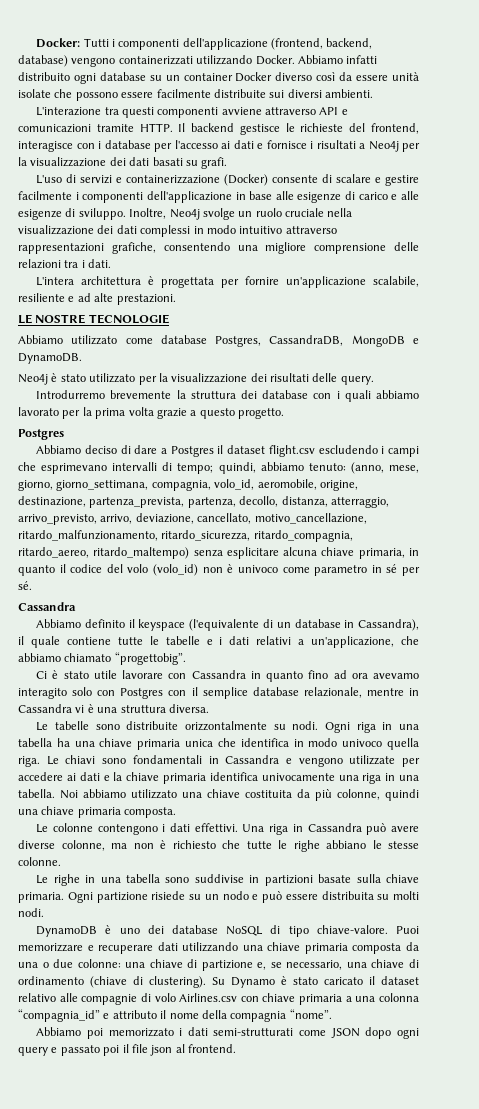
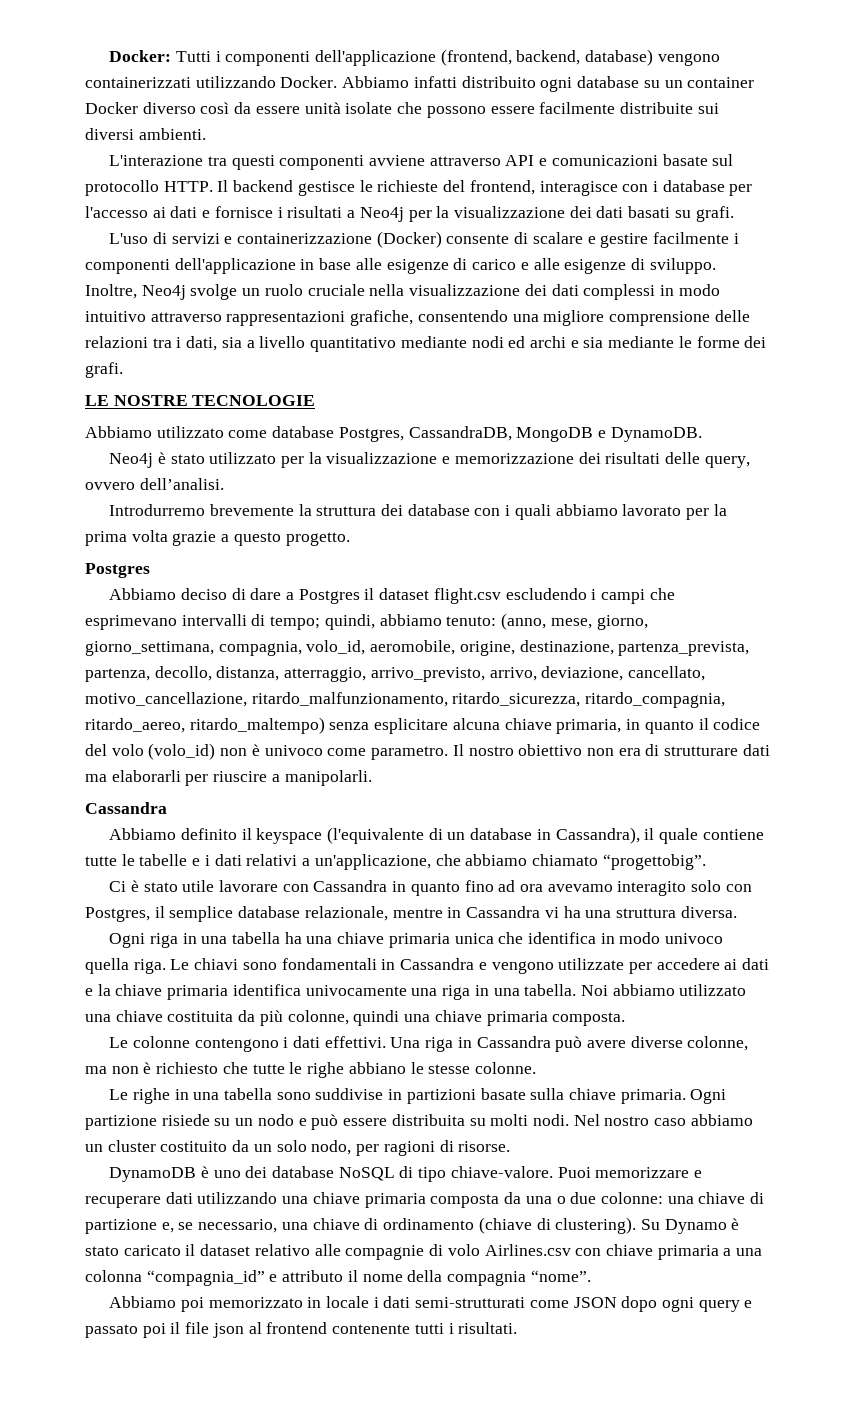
[96,124,134,132] tramite -> [662,154,734,166] [85,180,159,196] basate sul protocollo
[88,259,112,268] [36,276,419,288] [18,293,176,305] dati. // L'intera architettura è progettata per fornire un'applicazione scalabile, resiliente e ad alte prestazioni. -> [186,336,767,352] [85,362,123,378] dati, sia a livello quantitativo mediante nodi ed archi e sia mediante le forme dei grafi.
(248, 378) none -> [442,453,574,464] e memorizzazione
[340,376,374,385] query. -> [704,456,750,468] [85,478,224,490] query, ovvero dell’analisi.
[314,564,421,576] [18,581,32,590] parametro in sé per sé. -> [371,744,770,760] [85,770,372,786] parametro. Il nostro obiettivo non era di strutturare dati ma elaborarli per riuscire a manipolarli.
[120,688,187,699] Postgres con -> [85,907,150,922] Postgres,
[87,704,94,713] è -> [563,906,581,918] ha
[36,721,319,731] Le tabelle sono distribuite orizzontalmente su nodi. -> (737, 912) none
(44, 912) none -> [573,1114,753,1126] [85,1140,511,1156] Nel nostro caso abbiamo un cluster costituito da un solo nodo, per ragioni di risorse.
(174, 1032) none -> [307,1296,369,1308] in locale
[188,1044,236,1053] frontend. -> [266,1322,518,1334] frontend contenente tutti i risultati.

